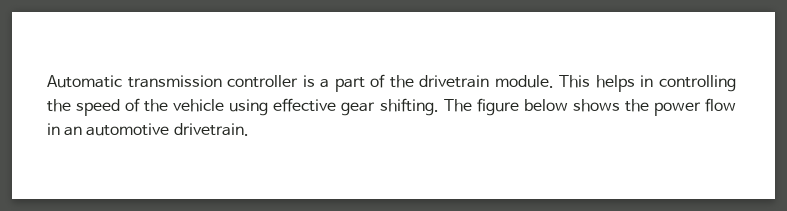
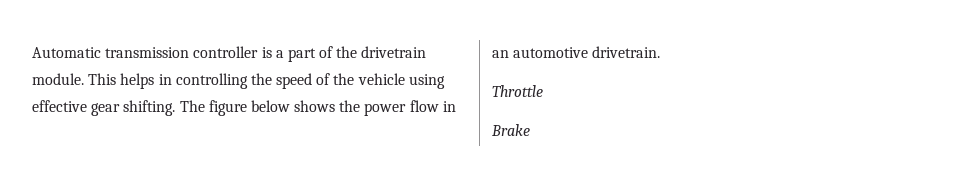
(249, 129) none -> [492,85,543,97] [491,124,530,136] // Throttle // Brake

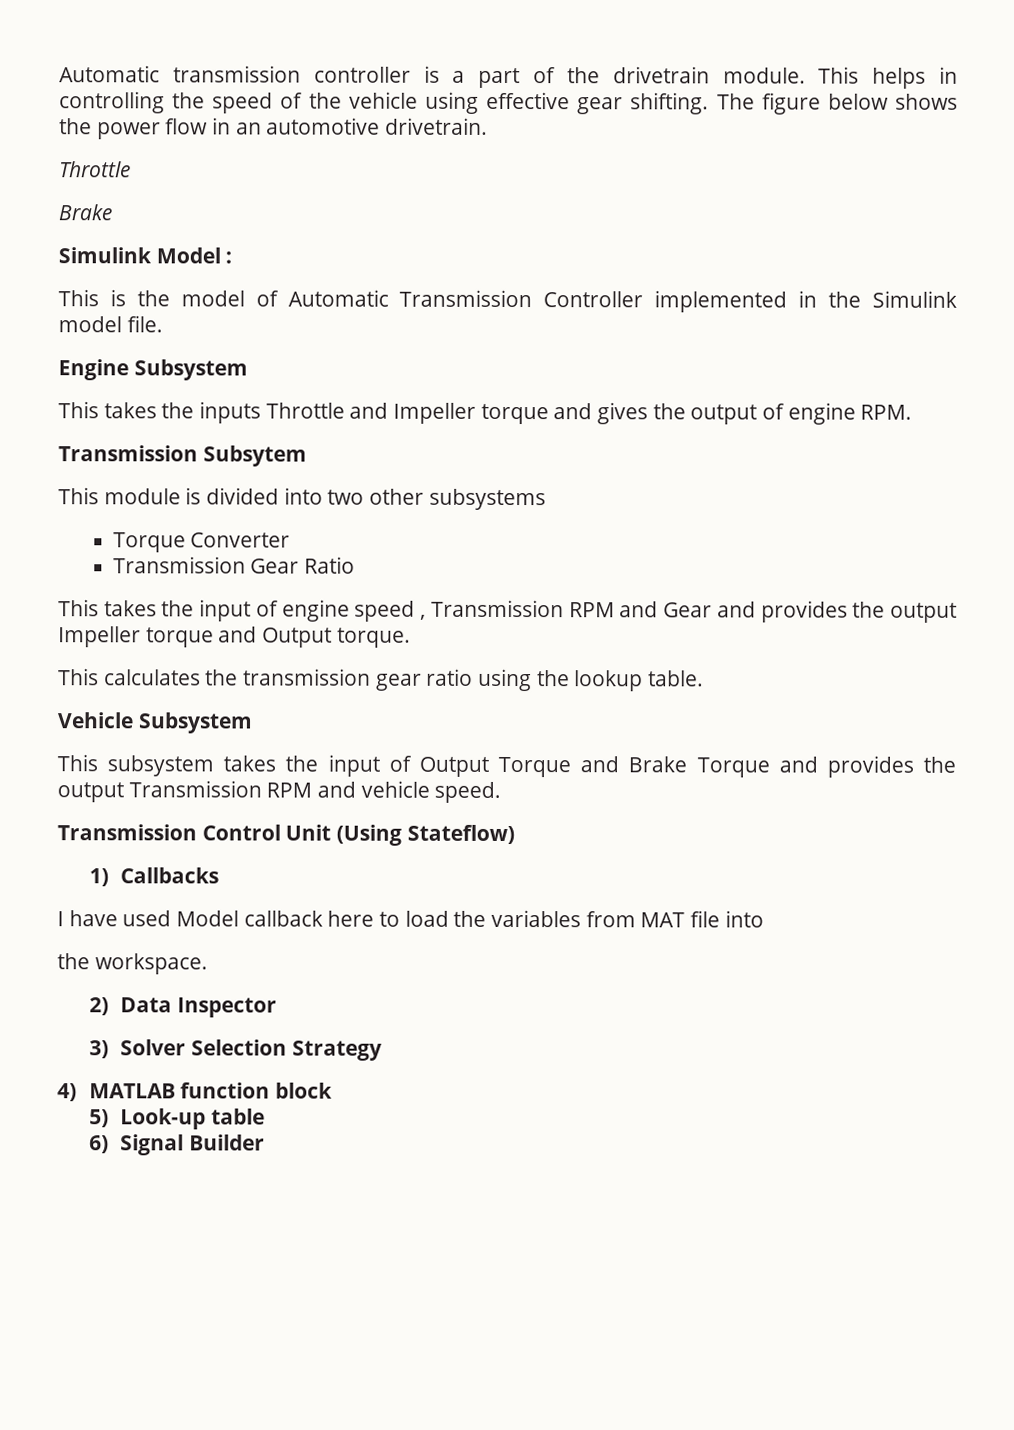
(530, 130) none -> [58,247,233,264] [58,289,957,313] [58,315,163,333] [58,359,248,381] [58,401,913,425] [58,445,307,467] [58,487,546,511] [112,532,291,553] [112,556,356,574] [58,599,957,623] [58,626,411,648] [58,668,705,692] [57,712,253,734] [57,754,956,778] [57,780,502,803] [57,824,515,846] [88,867,220,887] [57,909,764,928] [57,953,208,975] [88,997,278,1018] [88,1039,382,1061] [57,1082,334,1102] [88,1108,266,1130] [88,1134,266,1156] // Simulink Model : // This is the model of Automatic Transmission Controller implemented in the Simulink model file. // Engine Subsystem // This takes the inputs Throttle and Impeller torque and gives the output of engine RPM. // Transmission Subsytem // This module is divided into two other subsystems // Torque Converter // Transmission Gear Ratio // This takes the input of engine speed , Transmission RPM and Gear and provides the output Impeller torque and Output torque. // This calculates the transmission gear ratio using the lookup table. // Vehicle Subsystem // This subsystem takes the input of Output Torque and Brake Torque and provides the output Transmission RPM and vehicle speed. // Transmission Control Unit (Using Stateflow) // 1) Callbacks // I have used Model callback here to load the variables from MAT file into // the workspace. // 2) Data Inspector // 3) Solver Selection Strategy // 4) MATLAB function block // 5) Look-up table // 6) Signal Builder

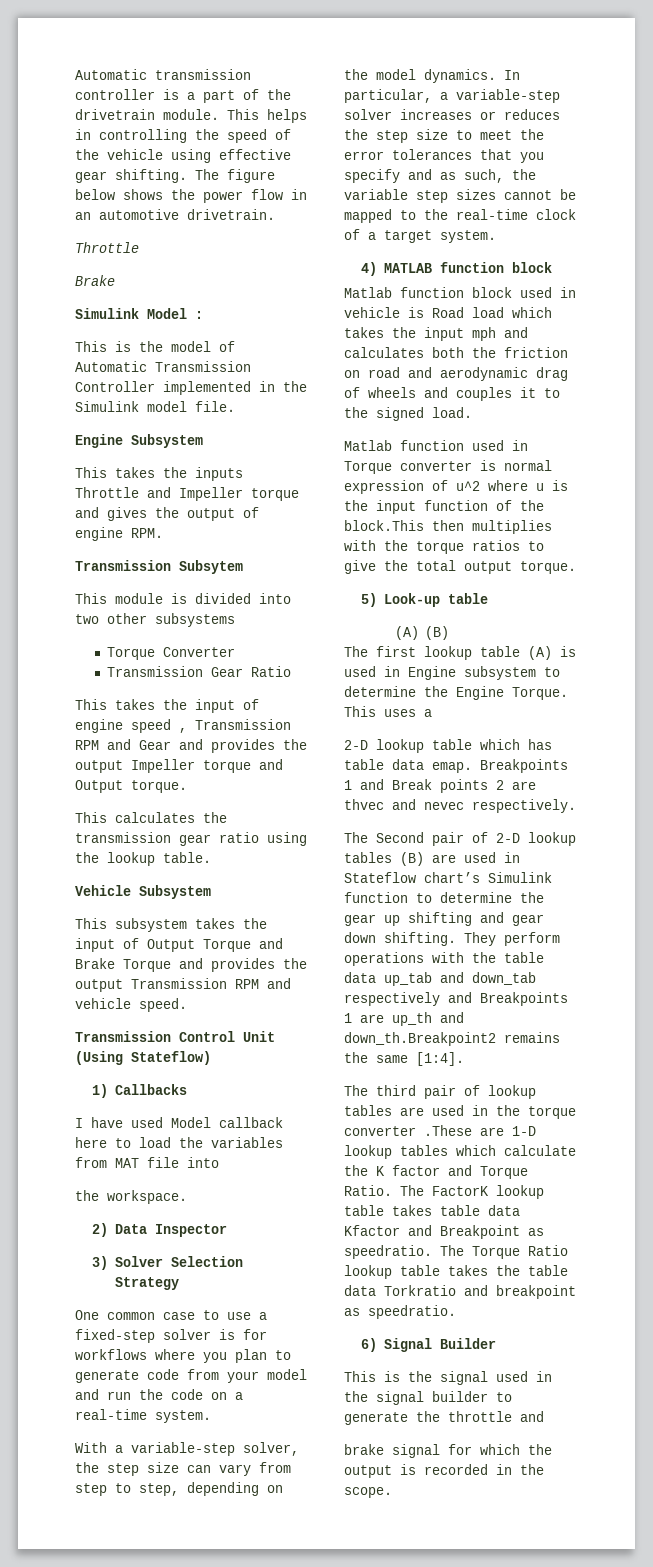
[57,1082,334,1102] [88,1108,266,1130] [88,1134,266,1156] 4) MATLAB function block // 5) Look-up table // 6) Signal Builder -> [75,1310,267,1320] [75,1329,267,1343] [75,1349,291,1363] [75,1369,307,1383] [75,1389,243,1400] [75,1409,211,1423] [75,1442,299,1456] [75,1462,291,1476] [75,1482,283,1496] [344,69,520,83] [344,89,560,103] [344,109,560,120] [344,129,544,143] [344,149,544,163] [344,169,536,183] [344,189,576,203] [344,209,576,223] [344,229,496,243] [360,262,552,276] [344,287,576,298] [344,307,552,318] [344,327,528,341] [344,347,568,358] [344,367,568,381] [344,387,560,401] [344,407,472,421] [344,440,528,451] [344,460,552,474] [344,480,568,494] [344,500,544,514] [344,520,552,534] [344,540,544,554] [344,560,576,574] [360,593,488,607] [394,626,450,640] [344,646,576,660] [344,666,560,680] [344,686,568,700] [344,706,432,717] [344,739,552,753] [344,759,568,773] [344,779,536,793] [344,799,576,813] [344,832,576,846] [344,852,520,866] [344,872,552,883] [344,892,544,903] [344,912,544,926] [344,932,560,946] [344,952,544,966] [344,972,536,986] [344,992,568,1006] [344,1012,464,1026] [344,1032,560,1046] [344,1052,464,1066] [344,1085,536,1099] [344,1105,576,1119] [344,1125,536,1136] [344,1145,576,1159] [344,1165,528,1179] [344,1185,544,1199] [344,1205,520,1216] [344,1225,544,1239] [344,1245,568,1259] [344,1265,568,1279] [344,1285,576,1299] [344,1305,456,1319] [360,1338,496,1352] [344,1371,552,1385] [344,1391,512,1405] [344,1411,544,1425] [344,1444,552,1458] [344,1464,544,1478] [344,1487,392,1498] One common case to use a fixed-step solver is for workflows where you plan to generate code from your model and run the code on a real-time system. // With a variable-step solver, the step size can vary from step to step, depending on the model dynamics. In particular, a variable-step solver increases or reduces the step size to meet the error tolerances that you specify and as such, the variable step sizes cannot be mapped to the real-time clock of a target system. // 4) MATLAB function block // Matlab function block used in vehicle is Road load which takes the input mph and calculates both the friction on road and aerodynamic drag of wheels and couples it to the signed load. // Matlab function used in Torque converter is normal expression of u^2 where u is the input function of the block.This then multiplies with the torque ratios to give the total output torque. // 5) Look-up table // (A) (B) // The first lookup table (A) is used in Engine subsystem to determine the Engine Torque. This uses a // 2-D lookup table which has table data emap. Breakpoints 1 and Break points 2 are thvec and nevec respectively. // The Second pair of 2-D lookup tables (B) are used in Stateflow chart’s Simulink function to determine the gear up shifting and gear down shifting. They perform operations with the table data up_tab and down_tab respectively and Breakpoints 1 are up_th and down_th.Breakpoint2 remains the same [1:4]. // The third pair of lookup tables are used in the torque converter .These are 1-D lookup tables which calculate the K factor and Torque Ratio. The FactorK lookup table takes table data Kfactor and Breakpoint as speedratio. The Torque Ratio lookup table takes the table data Torkratio and breakpoint as speedratio. // 6) Signal Builder // This is the signal used in the signal builder to generate the throttle and // brake signal for which the output is recorded in the scope.

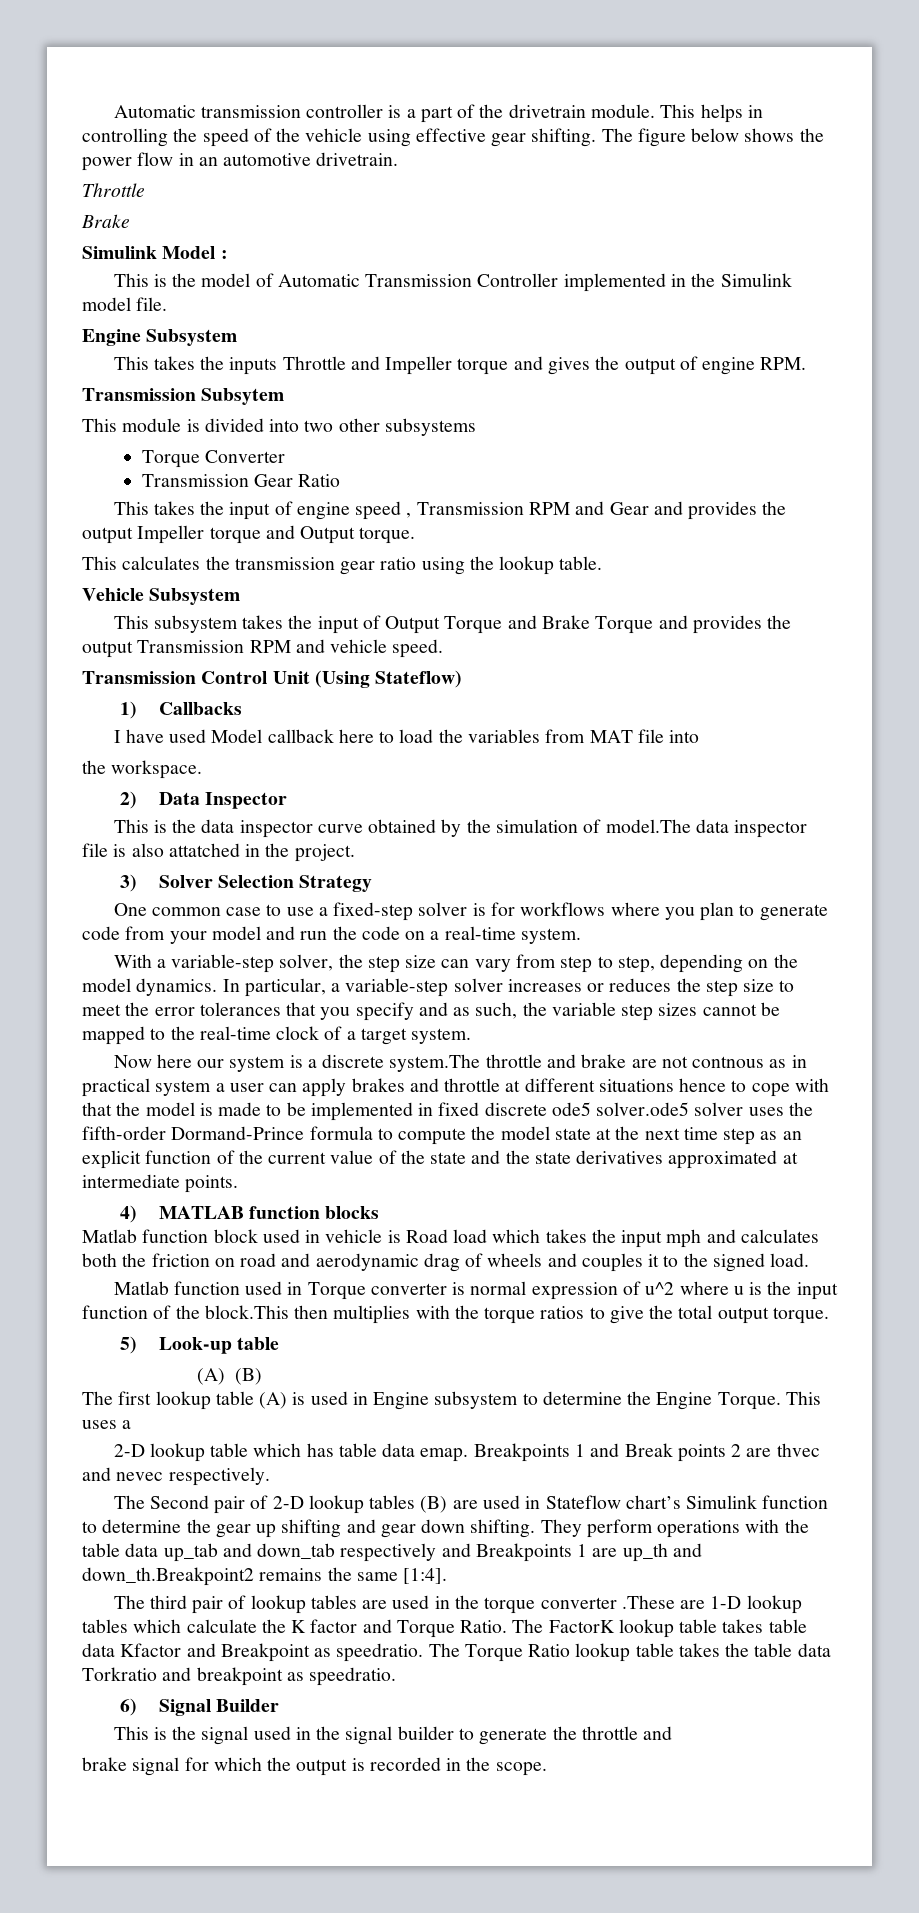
(227, 1230) none -> [113,819,808,838] [82,843,355,862] // This is the data inspector curve obtained by the simulation of model.The data inspector file is also attatched in the project.
(496, 236) none -> [113,1054,807,1072] [82,1078,829,1097] [82,1102,813,1121] [82,1126,802,1145] [82,1150,798,1169] [82,1174,239,1193] // Now here our system is a discrete system.The throttle and brake are not contnous as in practical system a user can apply brakes and throttle at different situations hence to cope with that the model is made to be implemented in fixed discrete ode5 solver.ode5 solver uses the fifth-order Dormand-Prince formula to compute the model state at the next time step as an explicit function of the current value of the state and the state derivatives approximated at intermediate points.
[511,262,552,273] block -> [325,1206,380,1219] blocks

